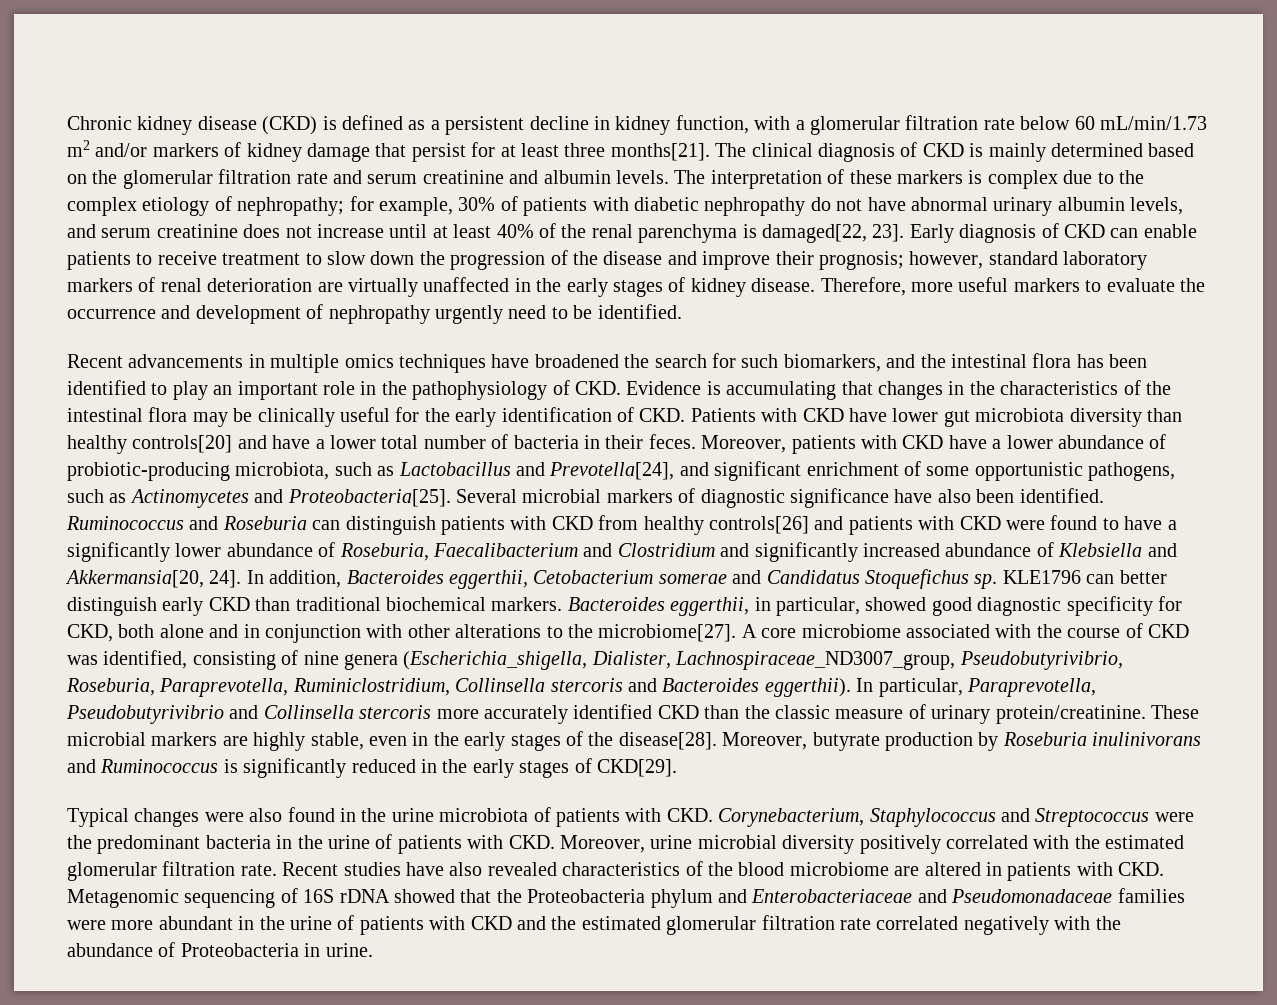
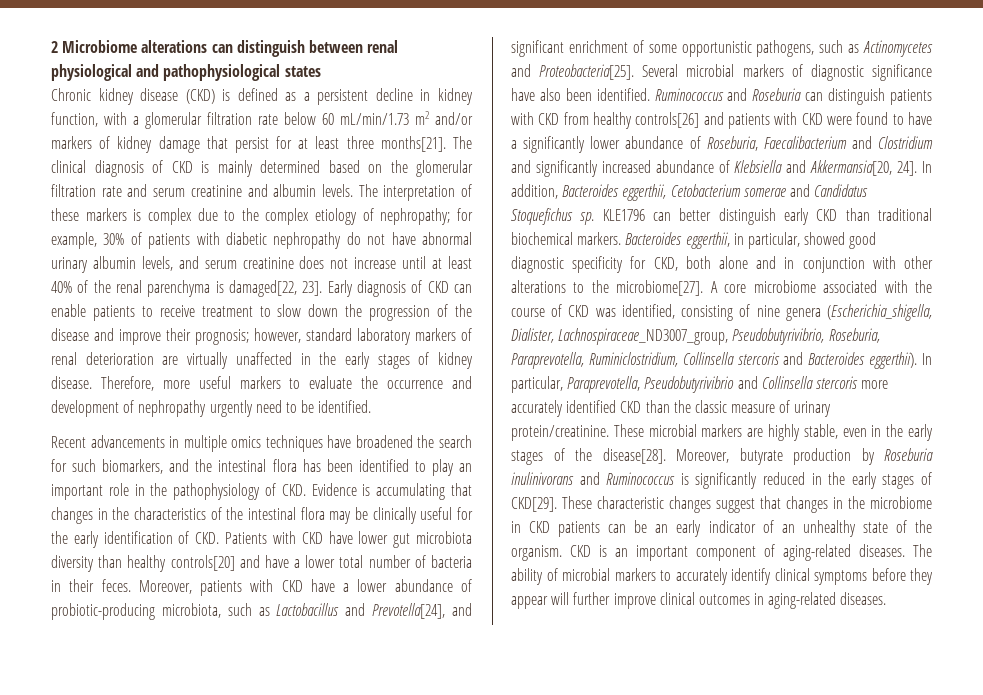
(67, 123) none -> [51,40,399,57] [51,64,321,81] 2 Microbiome alterations can distinguish between renal physiological and pathophysiological states //
[67,807,1194,827] [67,834,1185,854] [67,861,1165,881] [67,888,1185,908] [67,915,1121,935] [67,942,373,957] // Typical changes were also found in the urine microbiota of patients with CKD. Corynebacterium, Staphylococcus and Streptococcus were the predominant bacteria in the urine of patients with CKD. Moreover, urine microbial diversity positively correlated with the estimated glomerular filtration rate. Recent studies have also revealed characteristics of the blood microbiome are altered in patients with CKD. Metagenomic sequencing of 16S rDNA showed that the Proteobacteria phylum and Enterobacteriaceae and Pseudomonadaceae families were more abundant in the urine of patients with CKD and the estimated glomerular filtration rate correlated negatively with the abundance of Proteobacteria in urine. -> [562,496,932,513] [511,520,932,537] [511,544,932,561] [511,568,933,585] [511,592,887,609] These characteristic changes suggest that changes in the microbiome in CKD patients can be an early indicator of an unhealthy state of the organism. CKD is an important component of aging-related diseases. The ability of microbial markers to accurately identify clinical symptoms before they appear will further improve clinical outcomes in aging-related diseases.

